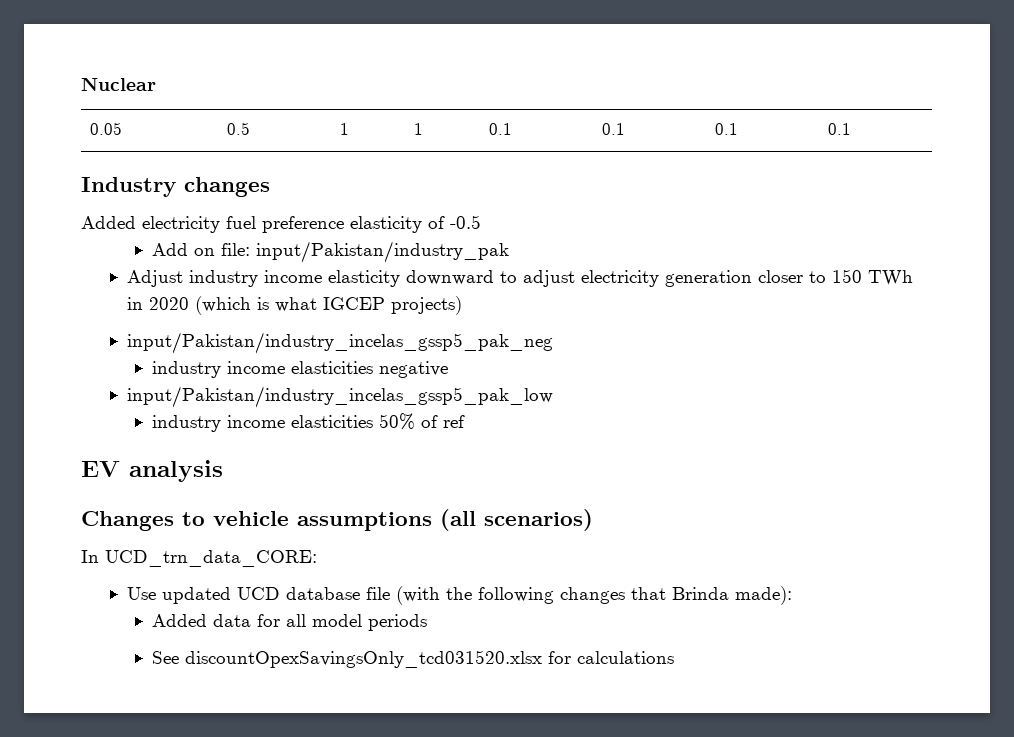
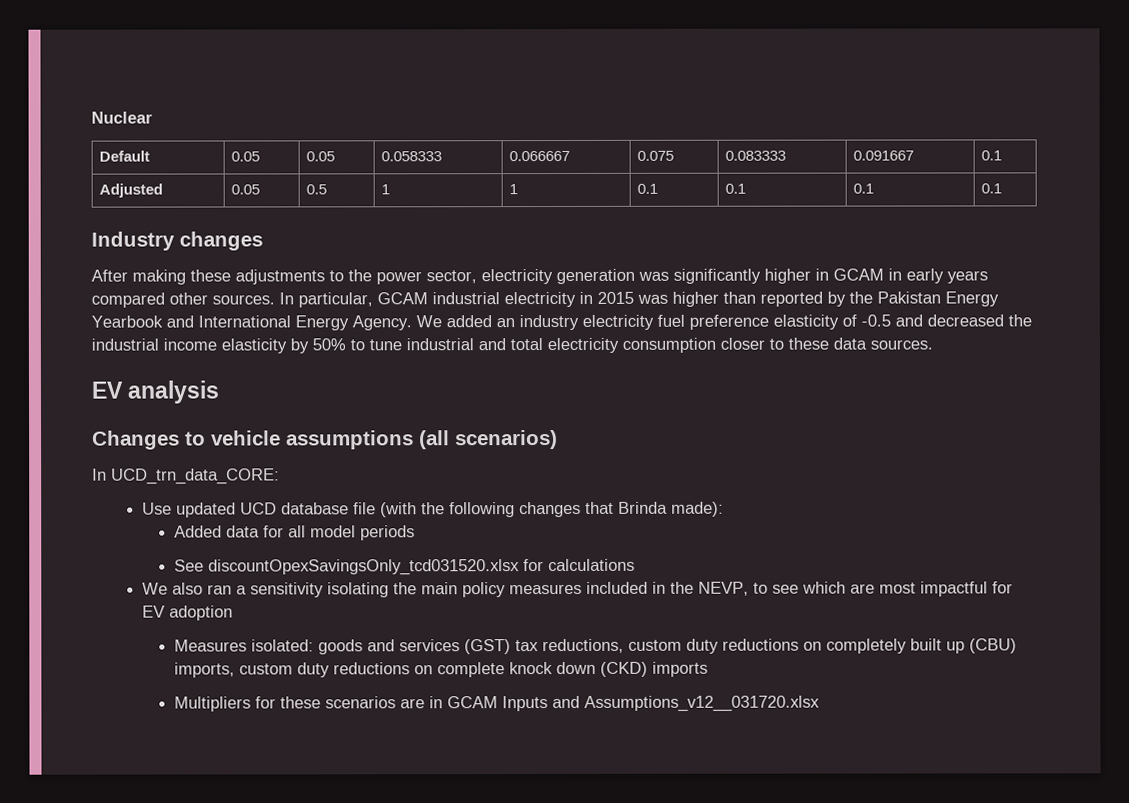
(156, 84) none -> [99,150,151,162] [231,151,261,162] [306,151,336,162] [381,151,443,162] [509,150,571,162] [637,150,675,161] [725,150,787,161] [853,150,915,161] [981,150,1003,161] [99,183,164,198] Default | 0.05 | 0.05 | 0.058333 | 0.066667 | 0.075 | 0.083333 | 0.091667 | 0.1 // Adjusted |
[81,216,136,229] Added -> [91,268,988,285] [91,291,999,308] [91,314,579,331] After making these adjustments to the power sector, electricity generation was significantly higher in GCAM in early years compared other sources. In particular, GCAM industrial electricity in 2015 was higher than reported by the Pakistan Energy Yearbook and International Energy Agency. We added an industry
[152,241,510,263] [127,269,914,287] [127,296,463,315] [127,332,554,354] [152,361,449,378] [127,386,554,408] [152,413,466,432] // Add on file: input/Pakistan/industry_pak // Adjust industry income elasticity downward to adjust electricity generation closer to 150 TWh in 2020 (which is what IGCEP projects) // input/Pakistan/industry_incelas_gssp5_pak_neg // industry income elasticities negative // input/Pakistan/industry_incelas_gssp5_pak_low // industry income elasticities 50% of ref -> [895,314,1032,327] [91,337,933,354] and decreased the industrial income elasticity by 50% to tune industrial and total electricity consumption closer to these data sources.
(675, 657) none -> [142,581,1014,598] [142,605,234,621] [174,638,1018,655] [174,661,709,678] [174,695,821,712] // We also ran a sensitivity isolating the main policy measures included in the NEVP, to see which are most impactful for EV adoption // Measures isolated: goods and services (GST) tax reductions, custom duty reductions on completely built up (CBU) imports, custom duty reductions on complete knock down (CKD) imports // Multipliers for these scenarios are in GCAM Inputs and Assumptions_v12__031720.xlsx

